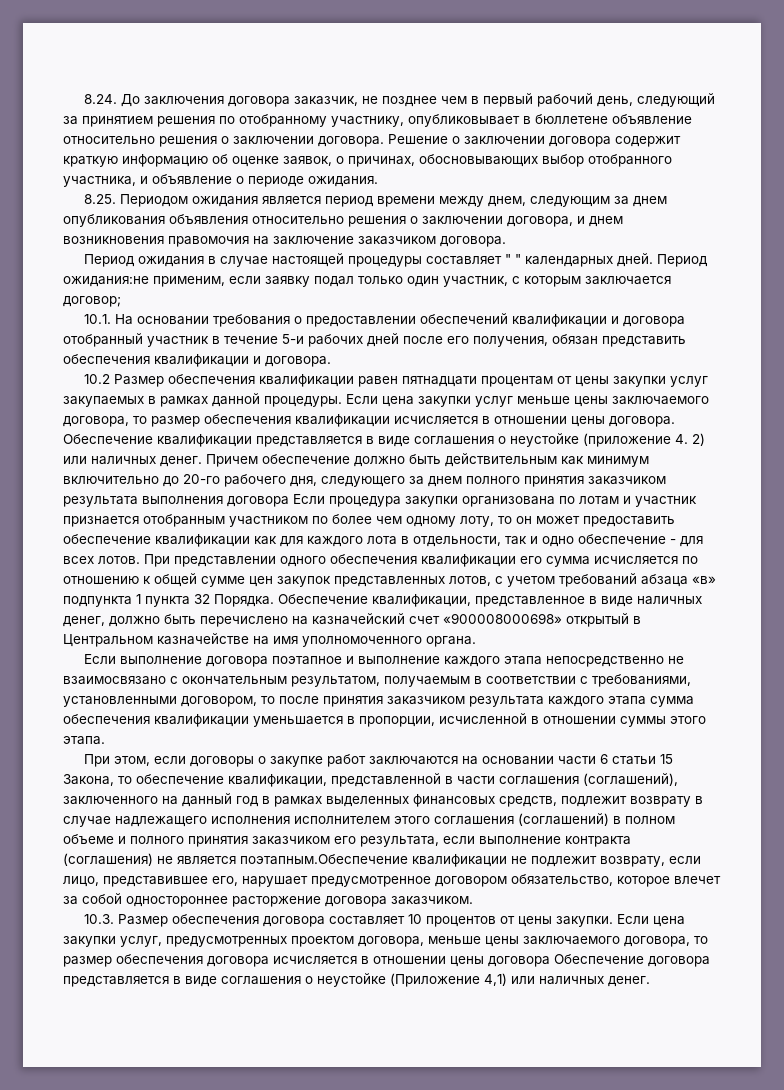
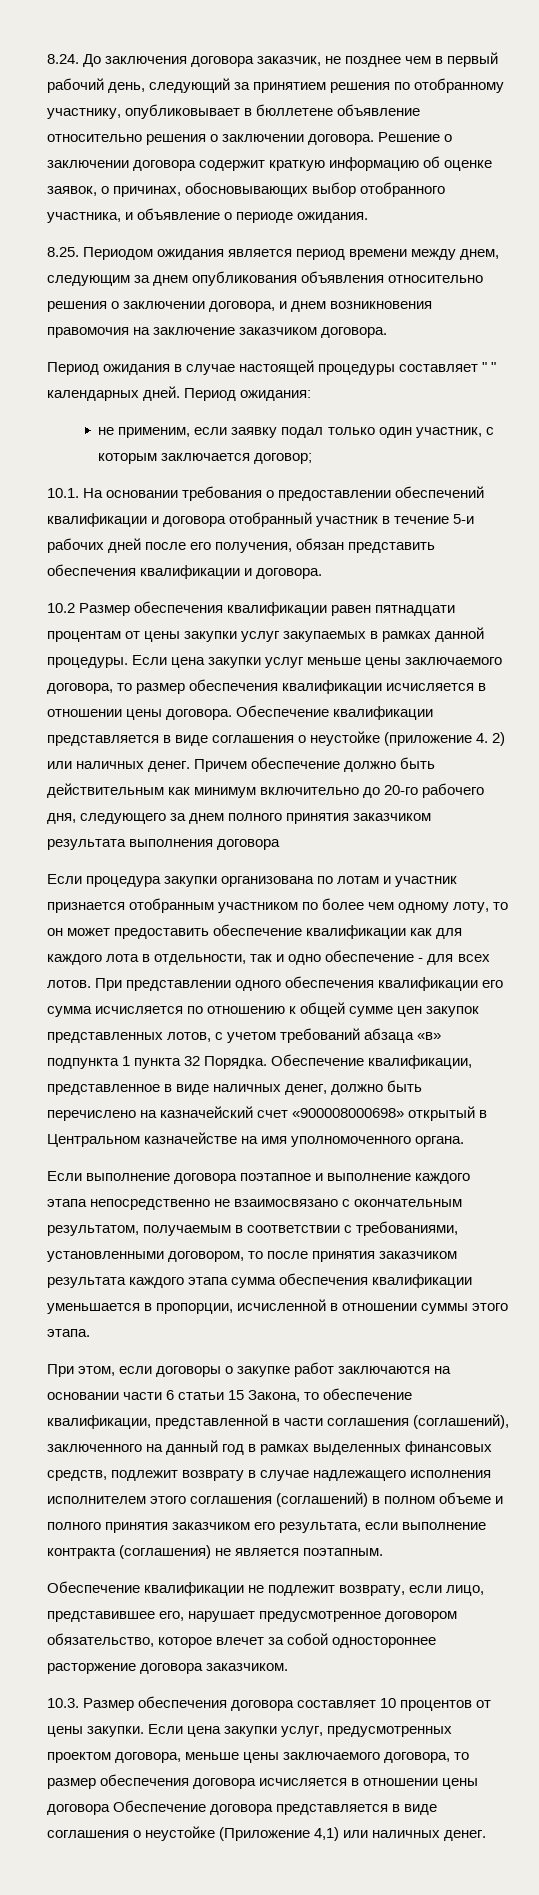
[63,276,149,287] ожидания:не -> [240,390,312,401] [98,427,115,435] ожидания: // не
(289, 501) none -> (281, 844) //
[240,854,408,865] поэтапным.Обеспечение -> [303,1548,384,1556] [47,1581,140,1593] поэтапным. // Обеспечение

